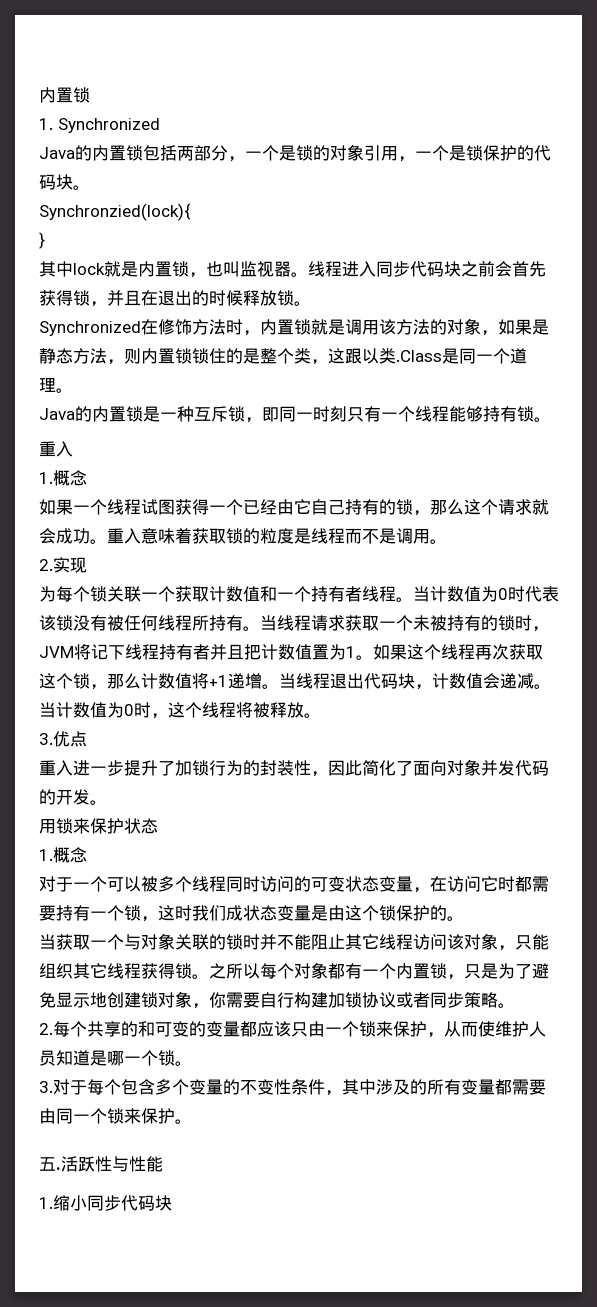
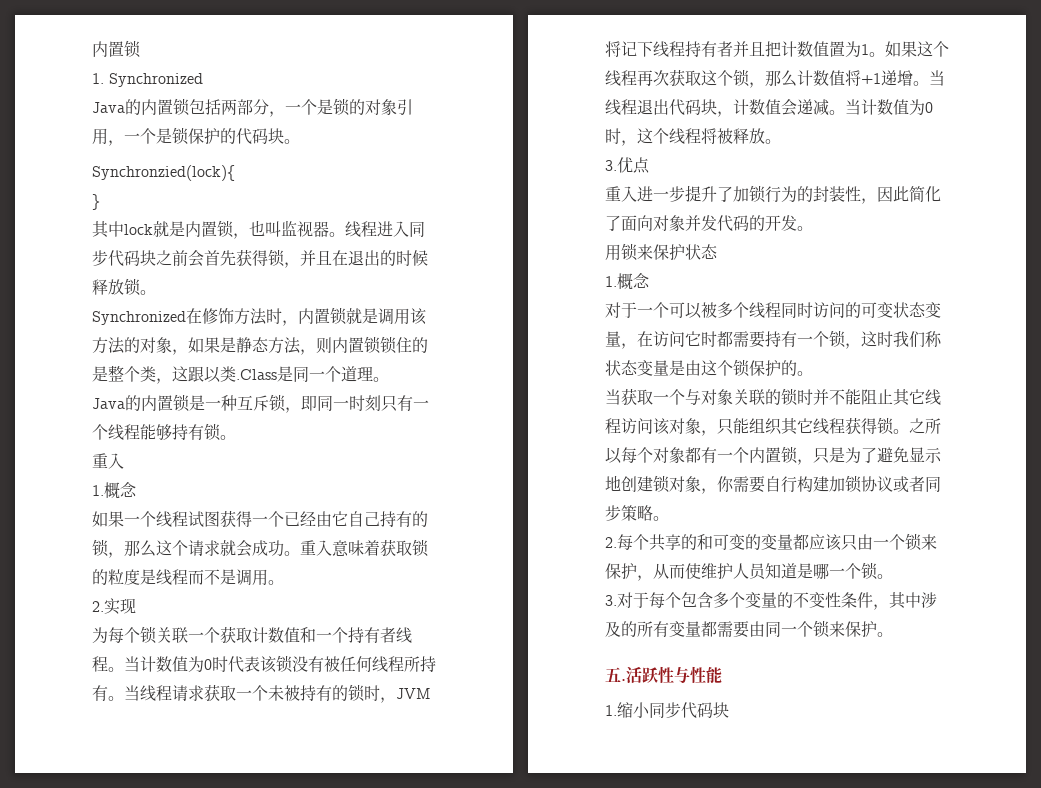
[226,905,243,921] 成 -> [925,331,942,347] 称

